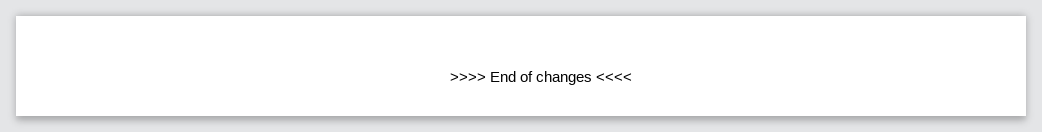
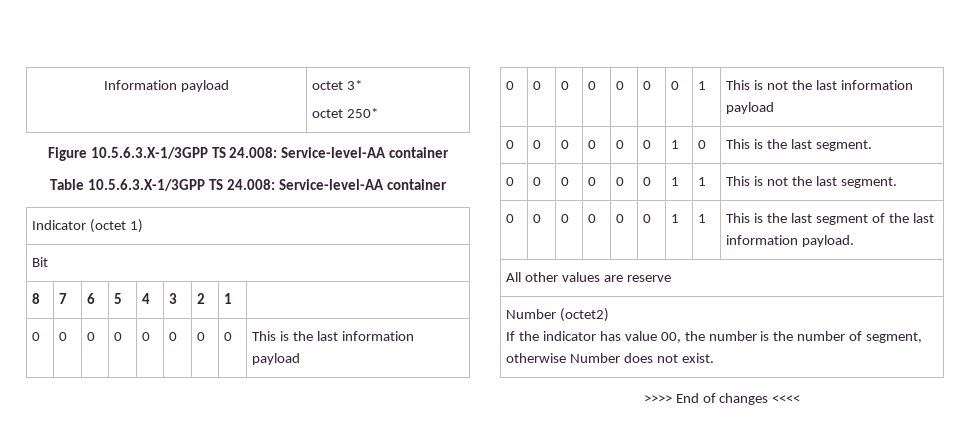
(449, 77) none -> [104,80,229,92] [312,80,363,90] [312,108,379,118] [47,147,450,161] [50,179,447,191] [32,219,143,233] [32,257,49,267] [32,293,41,304] [59,293,68,304] [87,293,96,304] [114,293,123,304] [142,293,151,304] [169,293,178,304] [197,293,206,304] [224,293,233,304] [32,332,41,341] [59,332,68,341] [87,332,96,341] [114,332,123,341] [142,332,151,341] [169,332,178,341] [197,332,206,341] [224,332,233,341] [252,331,414,341] [252,353,301,365] [506,81,515,90] [533,81,542,90] [561,81,570,90] [588,81,597,90] [616,81,625,90] [643,81,652,90] [671,81,680,90] [698,81,707,90] [726,80,913,90] [726,102,775,114] [506,140,515,149] [533,140,542,149] [561,140,570,149] [588,140,597,149] [616,140,625,149] [643,140,652,149] [671,140,680,149] [698,140,707,149] [726,139,872,151] [506,177,515,186] [533,177,542,186] [561,177,570,186] [588,177,597,186] [616,177,625,186] [643,177,652,186] [671,177,680,186] [698,177,707,186] [726,176,897,188] [506,214,515,223] [533,214,542,223] [561,214,570,223] [588,214,597,223] [616,214,625,223] [643,214,652,223] [671,214,680,223] [698,214,707,223] [726,213,934,225] [726,235,855,247] [506,272,671,282] [506,308,610,322] [506,331,923,343] [506,353,714,363] Information payload | octet 3* // octet 250* // Figure 10.5.6.3.X-1/3GPP TS 24.008: Service-level-AA container // Table 10.5.6.3.X-1/3GPP TS 24.008: Service-level-AA container // Indicator (octet 1) // Bit // 8 | 7 | 6 | 5 | 4 | 3 | 2 | 1 | // 0 | 0 | 0 | 0 | 0 | 0 | 0 | 0 | This is the last information payload // 0 | 0 | 0 | 0 | 0 | 0 | 0 | 1 | This is not the last information payload // 0 | 0 | 0 | 0 | 0 | 0 | 1 | 0 | This is the last segment. // 0 | 0 | 0 | 0 | 0 | 0 | 1 | 1 | This is not the last segment. // 0 | 0 | 0 | 0 | 0 | 0 | 1 | 1 | This is the last segment of the last information payload. // All other values are reserve // Number (octet2) // If the indicator has value 00, the number is the number of segment, otherwise Number does not exist. //

